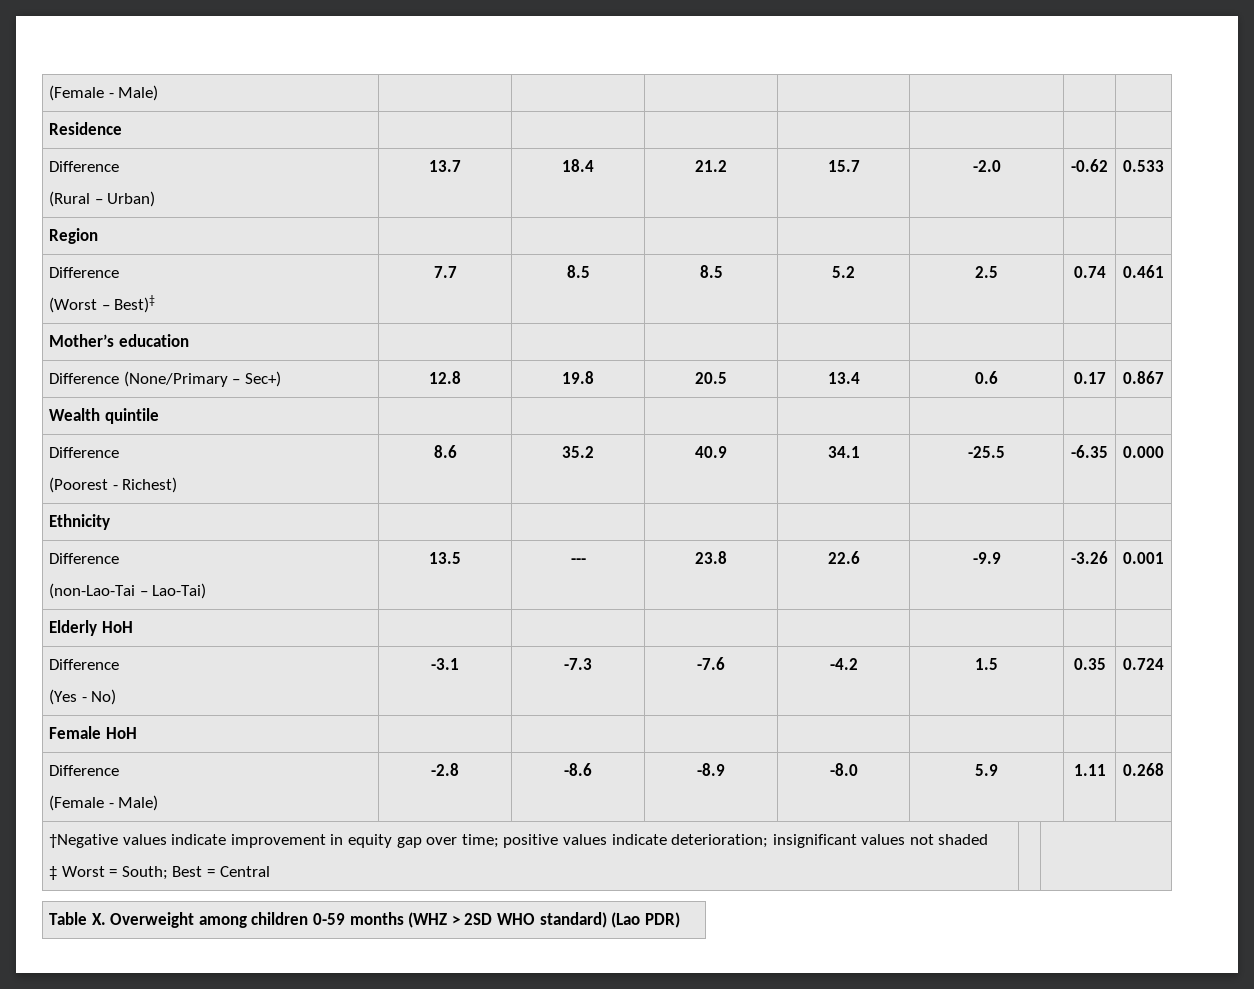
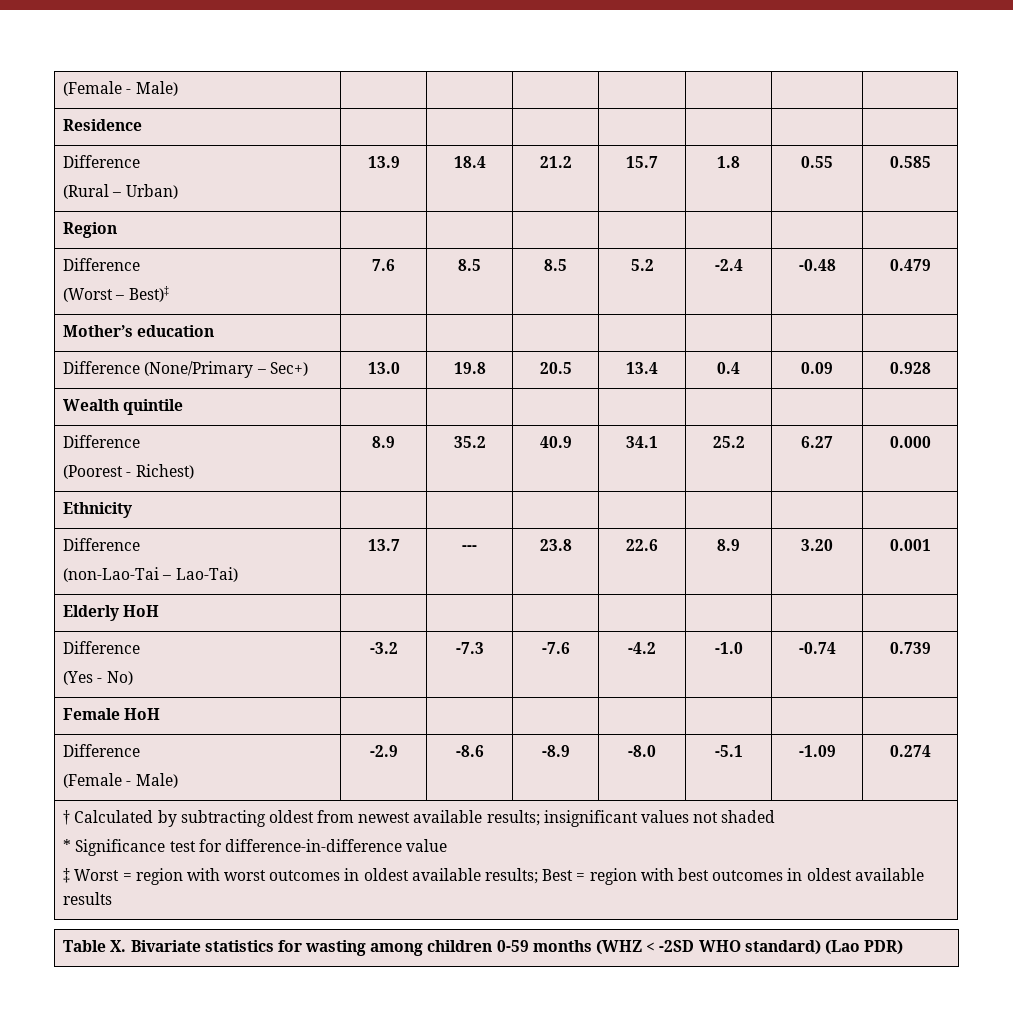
[429,160,461,172] 13.7 -> [367,156,400,168] 13.9
[972,160,1001,172] [1071,159,1108,172] [1123,160,1164,172] -2.0 | -0.62 | 0.533 -> [717,156,740,168] [801,156,833,168] [889,156,931,168] 1.8 | 0.55 | 0.585
[433,266,457,278] 7.7 -> [372,259,395,271] 7.6
[975,266,998,278] [1073,266,1106,278] [1123,265,1164,278] 2.5 | 0.74 | 0.461 -> [714,259,743,271] [798,259,836,271] [889,259,931,271] -2.4 | -0.48 | 0.479
[429,371,461,384] 12.8 -> [367,362,400,374] 13.0
[975,371,998,384] [1073,372,1106,384] [1123,371,1164,384] 0.6 | 0.17 | 0.867 -> [717,362,740,374] [801,362,833,374] [889,362,931,374] 0.4 | 0.09 | 0.928
[433,445,457,458] 8.6 -> [372,436,395,448] 8.9
[968,446,1005,458] [1071,445,1108,458] -25.5 | -6.35 -> [712,436,745,448] [801,436,833,448] 25.2 | 6.27
[429,552,461,564] 13.5 -> [367,539,400,551] 13.7
[972,552,1001,564] [1071,551,1108,564] -9.9 | -3.26 -> [717,539,740,551] [801,539,833,551] 8.9 | 3.20
[431,658,459,670] -3.1 -> [369,642,398,654] -3.2
[975,658,998,670] [1073,658,1106,670] [1123,658,1164,670] 1.5 | 0.35 | 0.724 -> [714,642,743,654] [798,642,836,654] [889,642,931,654] -1.0 | -0.74 | 0.739
[431,763,459,776] -2.8 -> [369,745,398,757] -2.9
[975,764,998,776] [1073,764,1106,776] [1123,763,1164,776] [49,834,989,848] [49,866,270,880] [49,912,195,928] 5.9 | 1.11 | 0.268 // †Negative values indicate improvement in equity gap over time; positive values indicate deterioration; insignificant values not shaded // ‡ Worst = South; Best = Central | | // Table X. Overweight -> [714,745,743,757] [798,745,836,757] [889,745,931,757] [63,810,776,827] [63,839,448,856] [63,868,924,885] [63,892,113,905] [63,940,367,956] -5.1 | -1.09 | 0.274 // † Calculated by subtracting oldest from newest available results; insignificant values not shaded // * Significance test for difference-in-difference value // ‡ Worst = region with worst outcomes in oldest available results; Best = region with best outcomes in oldest available results // Table X. Bivariate statistics for wasting
[451,913,493,925] > 2SD -> [646,940,695,952] < -2SD

